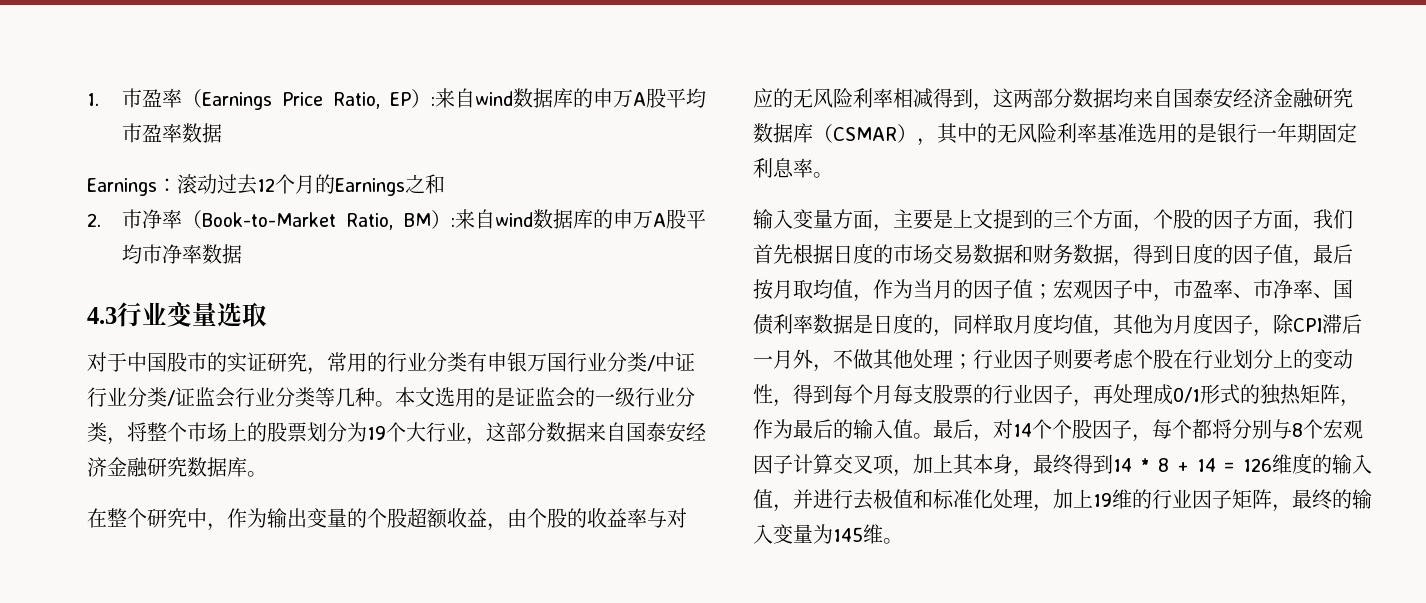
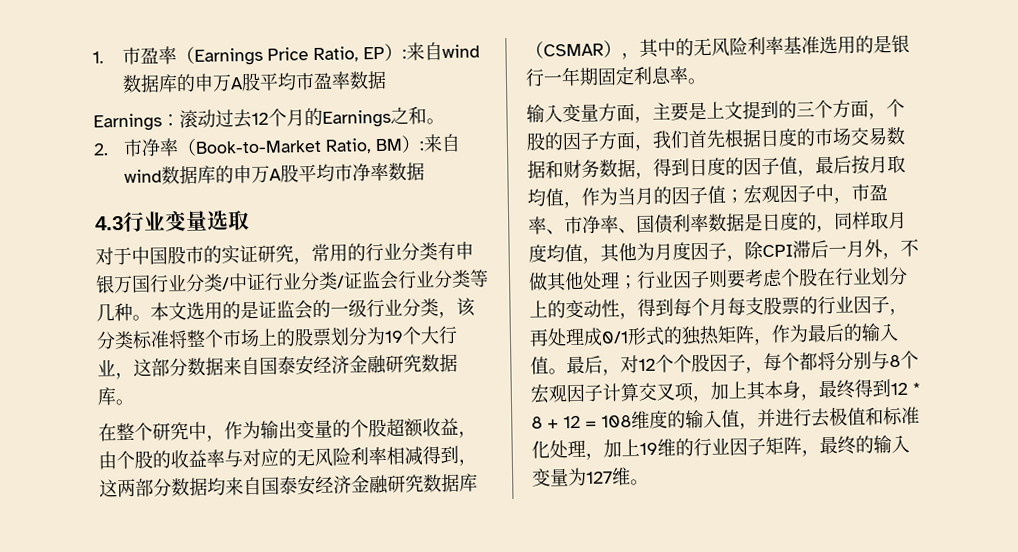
(445, 184) none -> [426,117,445,125] 。
(127, 441) none -> [456,297,476,317] [96,330,170,350] 该分类标准
[1013,423,1032,437] 14 -> [638,358,656,372] 12
[1113,458,1132,472] 14 -> [890,382,908,396] 12
[1196,458,1272,472] 14 = 126 -> [563,415,632,429] 12 = 108
[833,527,863,542] 145 -> [586,471,613,484] 127

